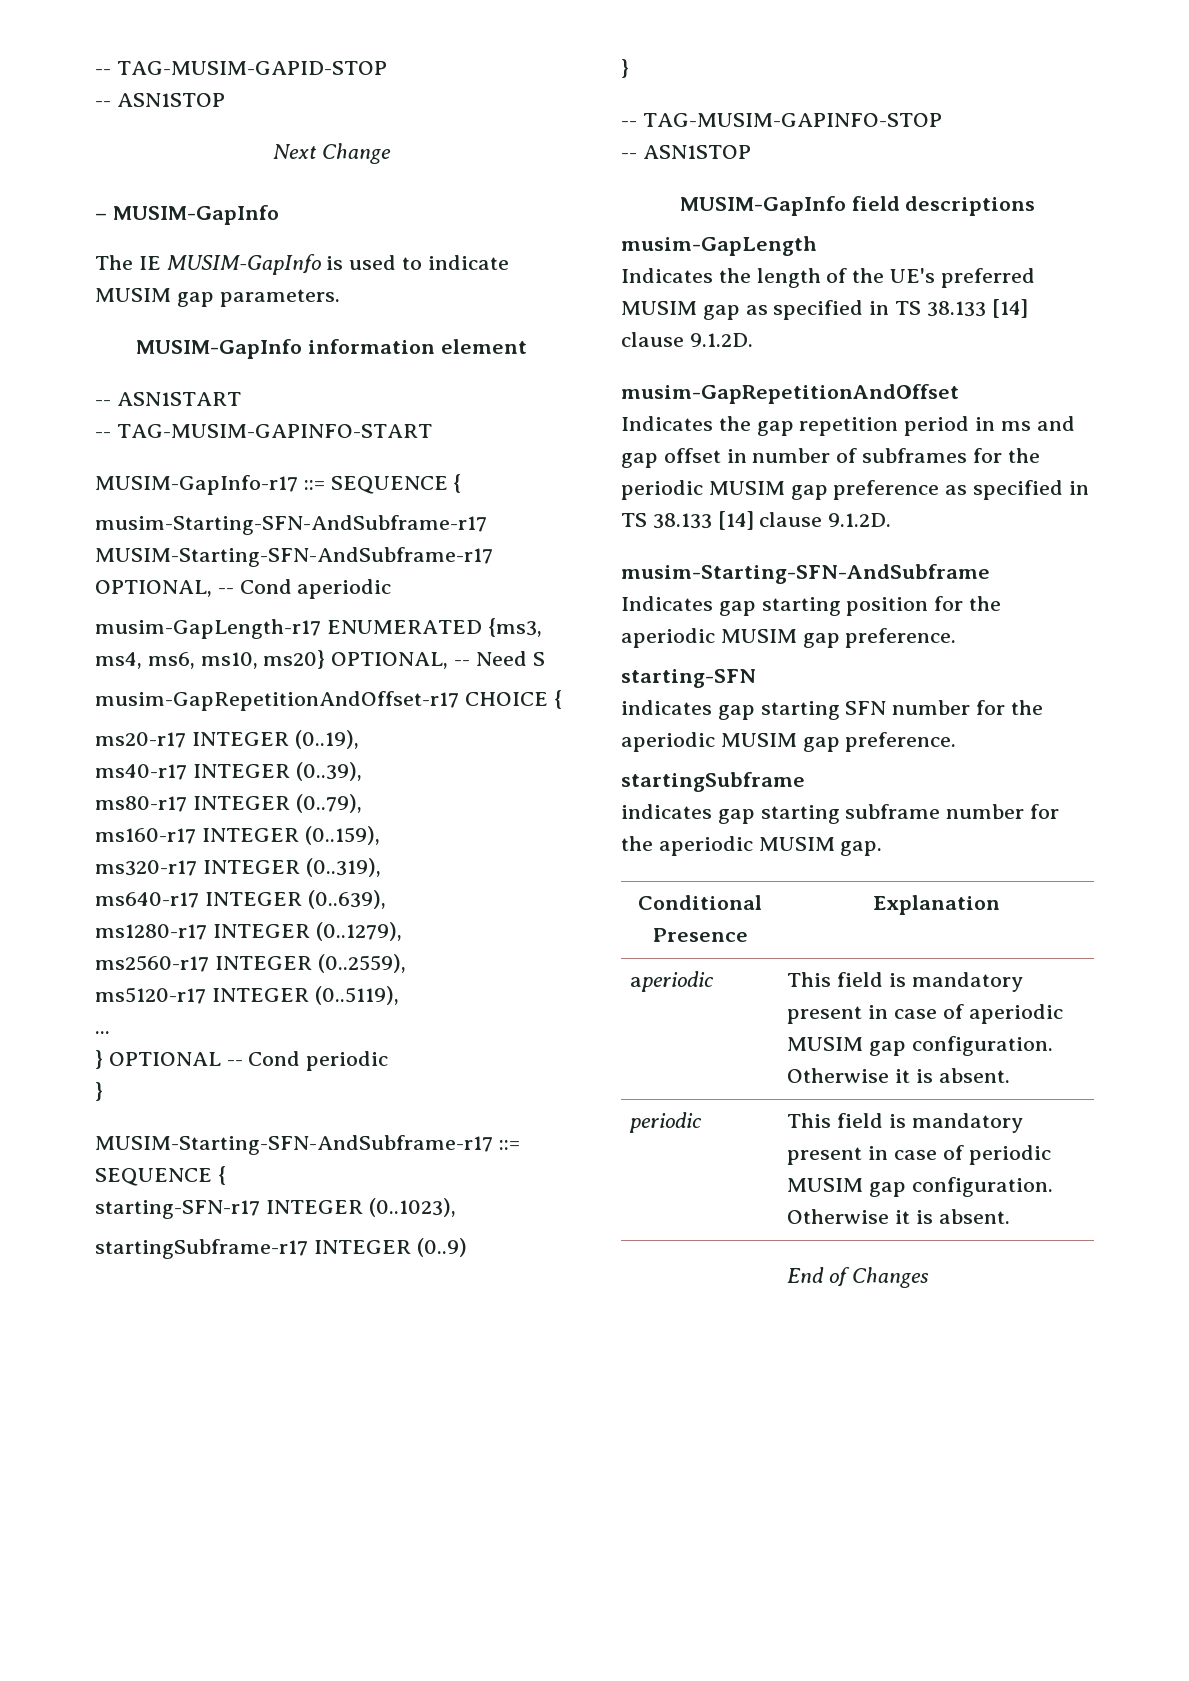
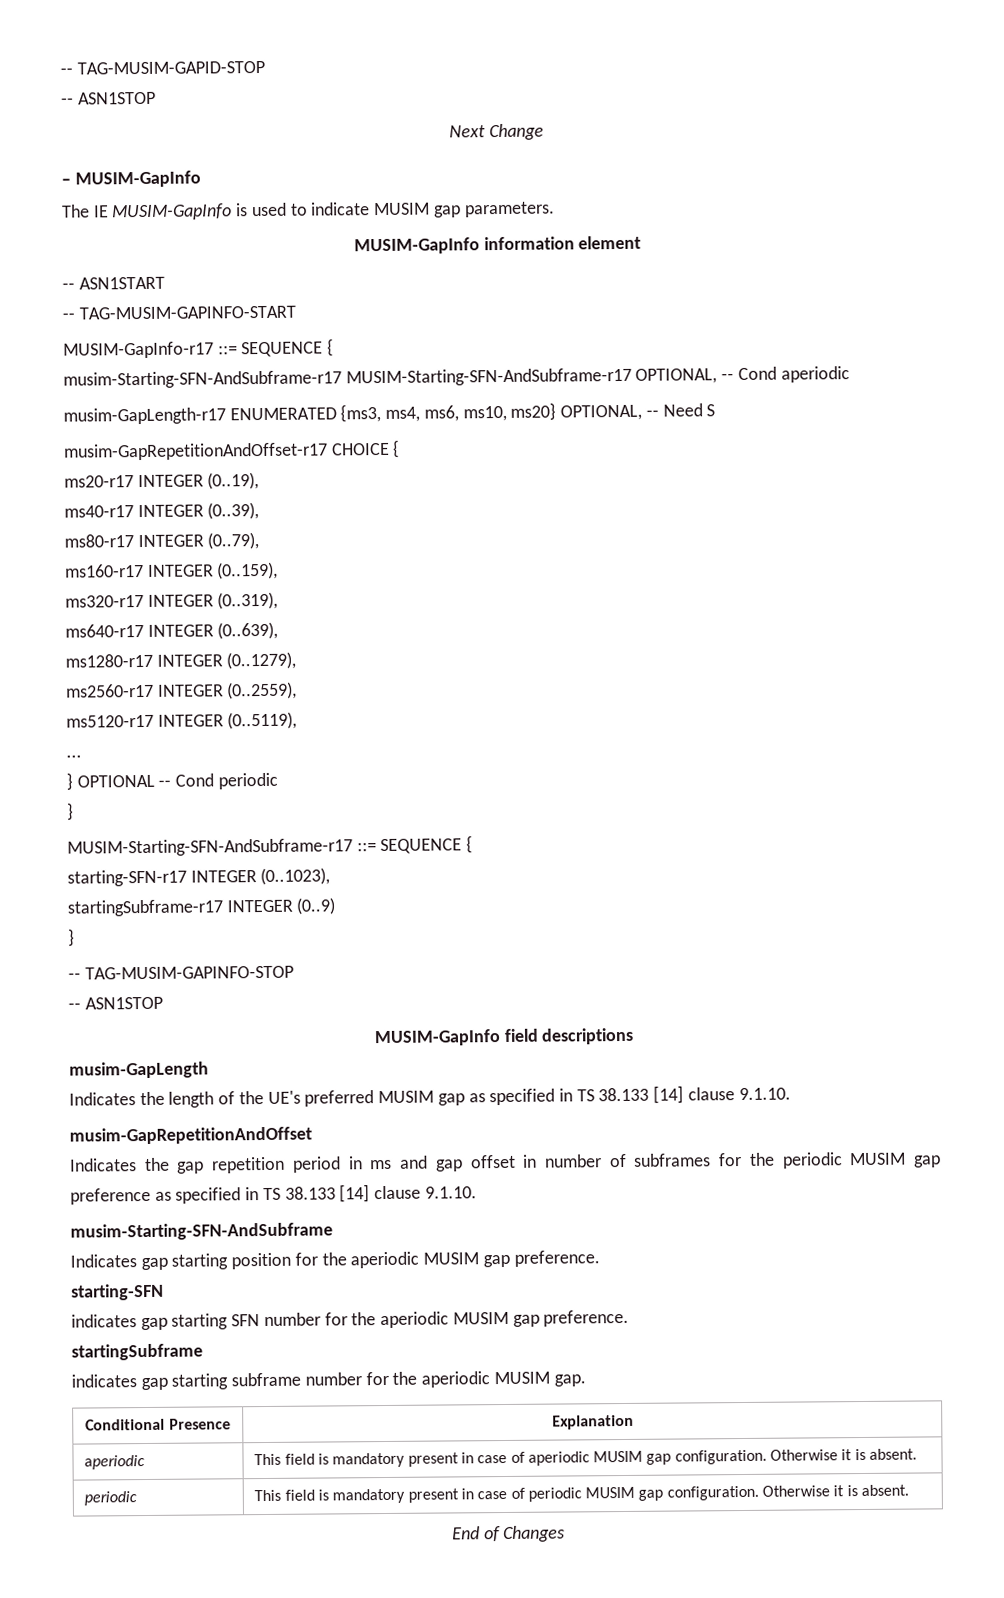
[689,333,753,347] 9.1.2D. -> [738,1087,791,1101] 9.1.10.
[828,513,892,527] 9.1.2D. -> [424,1186,477,1199] 9.1.10.

